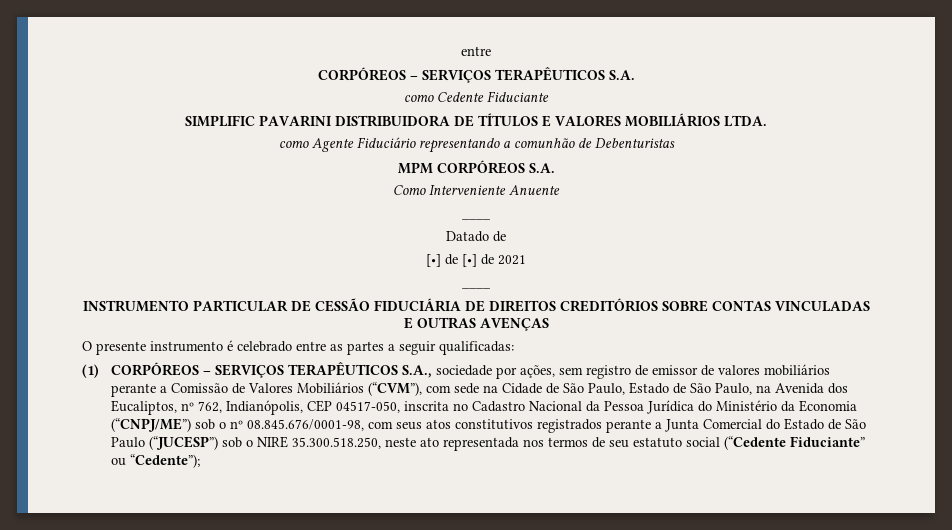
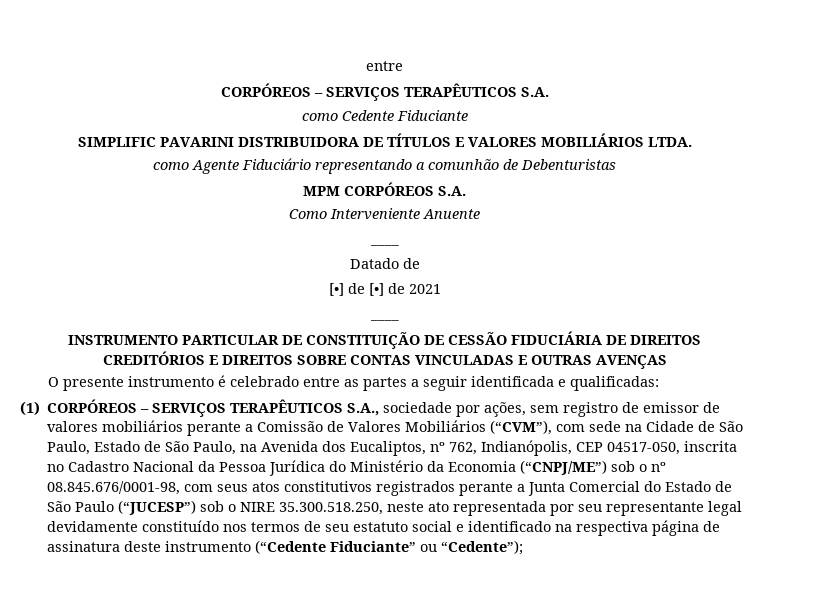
(311, 306) none -> [306,332,444,349] CONSTITUIÇÃO DE
(658, 305) none -> [208,355,293,365] E DIREITOS
(436, 348) none -> [470,376,566,387] identificada e
(519, 444) none -> [550,501,743,516] [47,520,220,532] por seu representante legal devidamente constituído
(720, 442) none -> [456,520,721,536] [47,541,252,552] e identificado na respectiva página de assinatura deste instrumento

